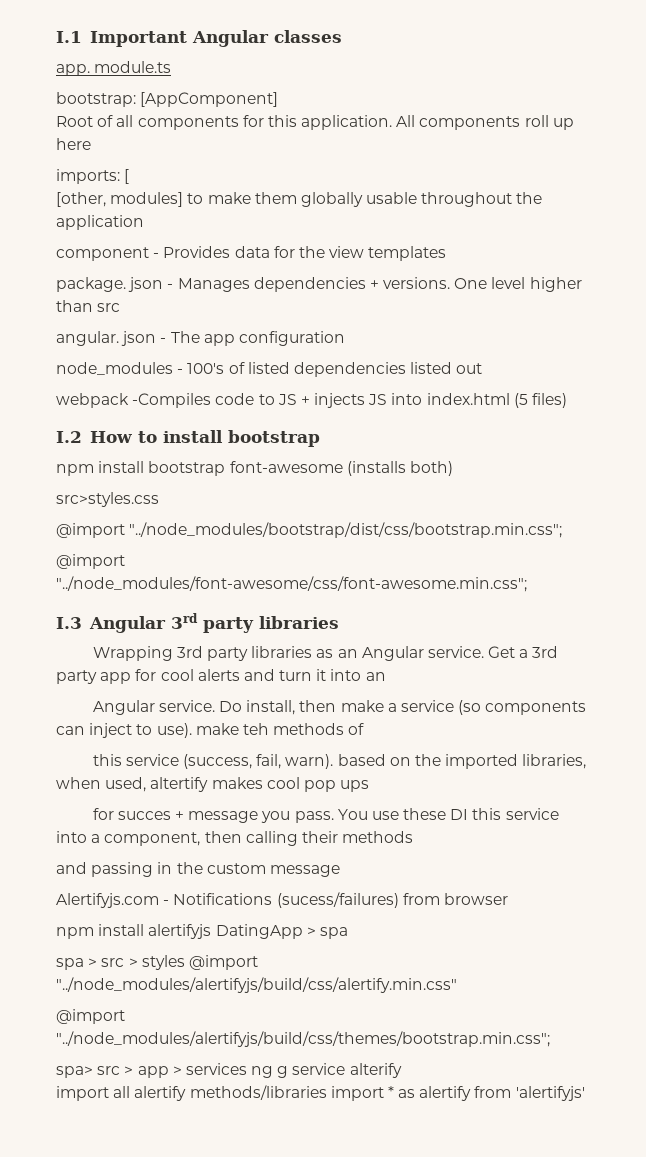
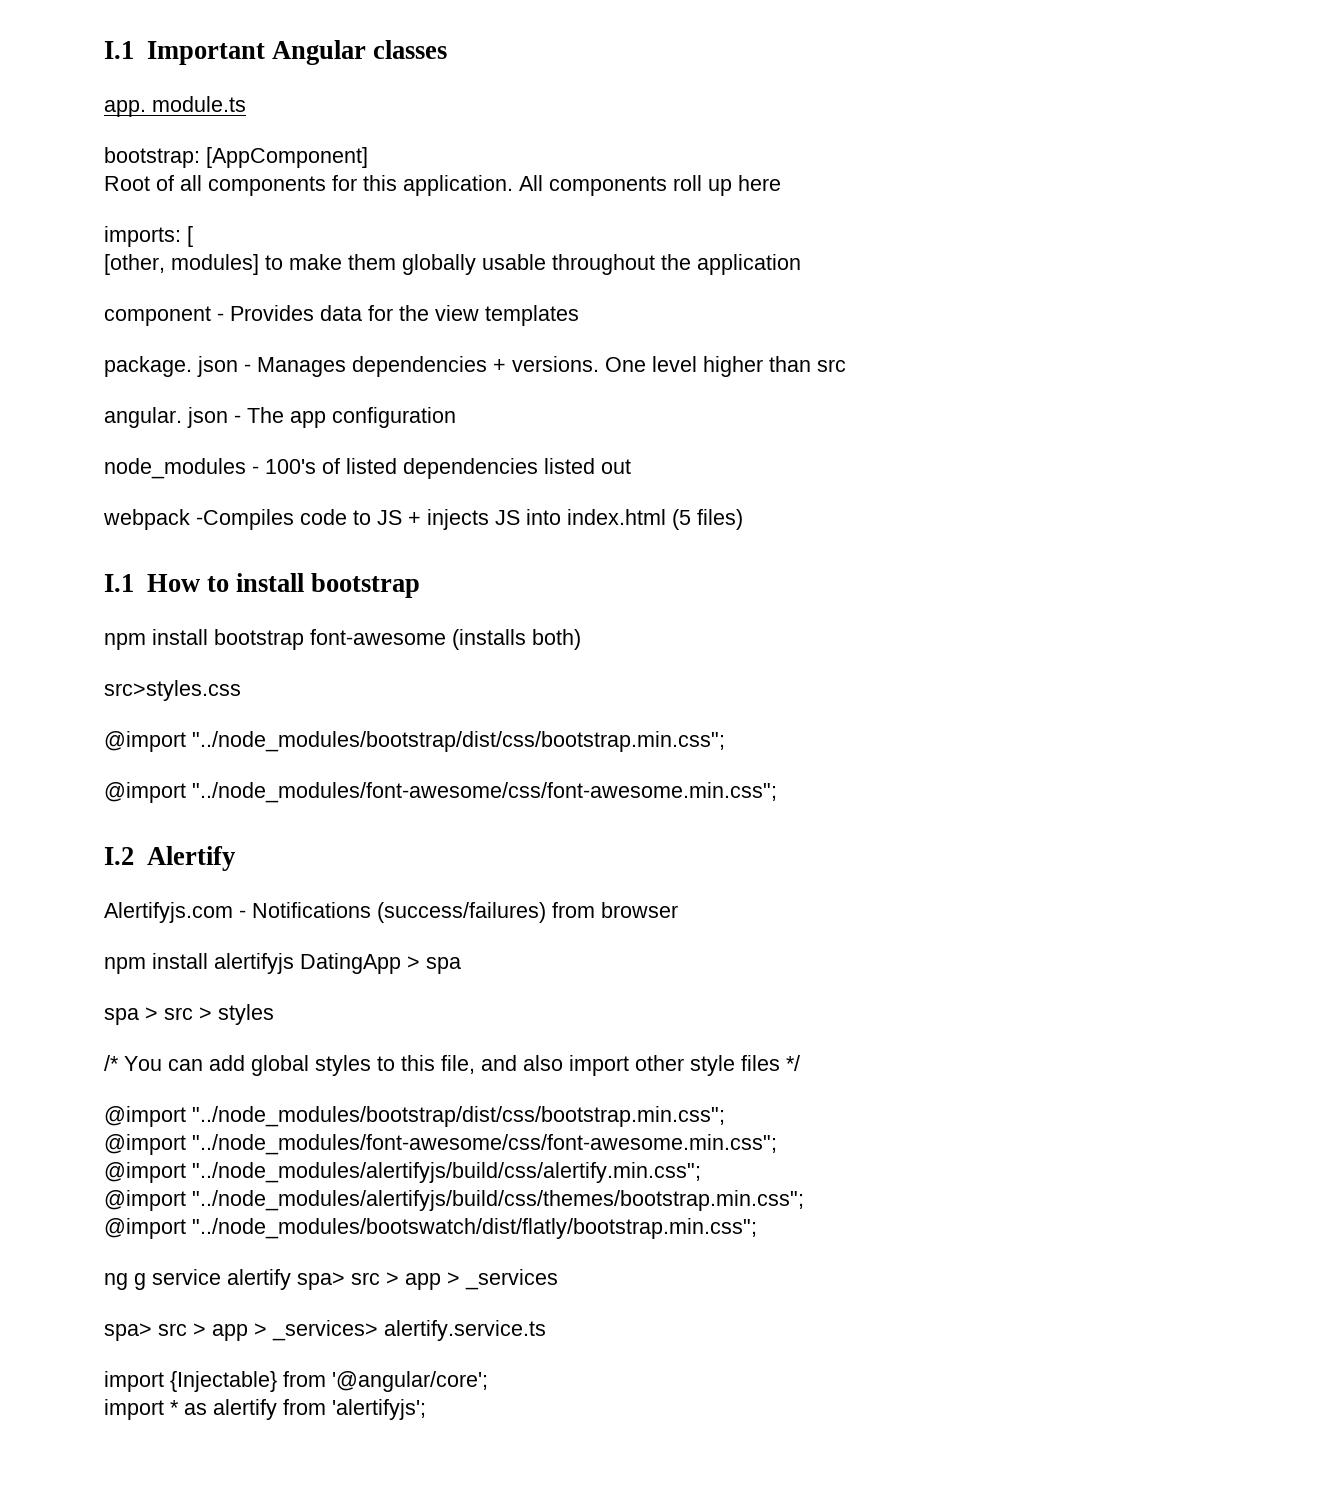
[56,431,82,443] I.2 -> [104,574,134,592] I.1
[56,613,339,633] [92,646,559,661] [56,669,386,684] [92,700,587,715] [56,723,365,738] [92,754,587,769] [56,777,370,792] [92,808,559,823] [56,831,414,846] [56,862,340,877] I.3 Angular 3rd party libraries // Wrapping 3rd party libraries as an Angular service. Get a 3rd party app for cool alerts and turn it into an // Angular service. Do install, then make a service (so components can inject to use). make teh methods of // this service (success, fail, warn). based on the imported libraries, when used, altertify makes cool pop ups // for succes + message you pass. You use these DI this service into a component, then calling their methods // and passing in the custom message -> [104,846,235,871] I.2 Alertify
[276,892,399,908] (sucess/failures) -> [377,902,546,923] (success/failures)
[188,955,258,970] [56,977,457,993] [56,1009,125,1024] [56,1031,550,1047] [56,1063,402,1078] [56,1085,327,1101] @import "../node_modules/alertifyjs/build/css/alertify.min.css" // @import "../node_modules/alertifyjs/build/css/themes/bootstrap.min.css"; // spa> src > app > services ng g service alterify // import all alertify methods/libraries -> [104,1055,800,1076] [104,1106,725,1127] [104,1134,777,1155] [104,1162,701,1183] [104,1190,804,1211] [104,1218,757,1239] [104,1269,558,1290] [104,1320,546,1341] [104,1371,488,1392] // /* You can add global styles to this file, and also import other style files */ // @import "../node_modules/bootstrap/dist/css/bootstrap.min.css"; // @import "../node_modules/font-awesome/css/font-awesome.min.css"; // @import "../node_modules/alertifyjs/build/css/alertify.min.css"; // @import "../node_modules/alertifyjs/build/css/themes/bootstrap.min.css"; // @import "../node_modules/bootswatch/dist/flatly/bootstrap.min.css"; // ng g service alertify spa> src > app > _services // spa> src > app > _services> alertify.service.ts // import {Injectable} from '@angular/core'; //
[515,1086,585,1101] 'alertifyjs' -> [332,1399,426,1420] 'alertifyjs';

